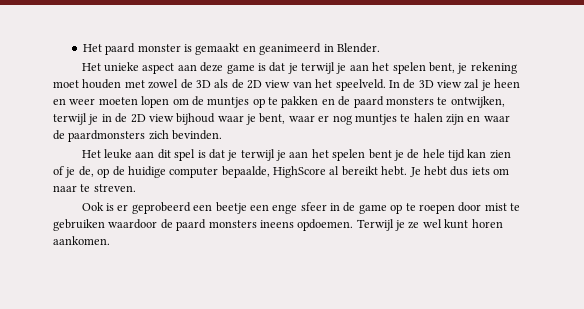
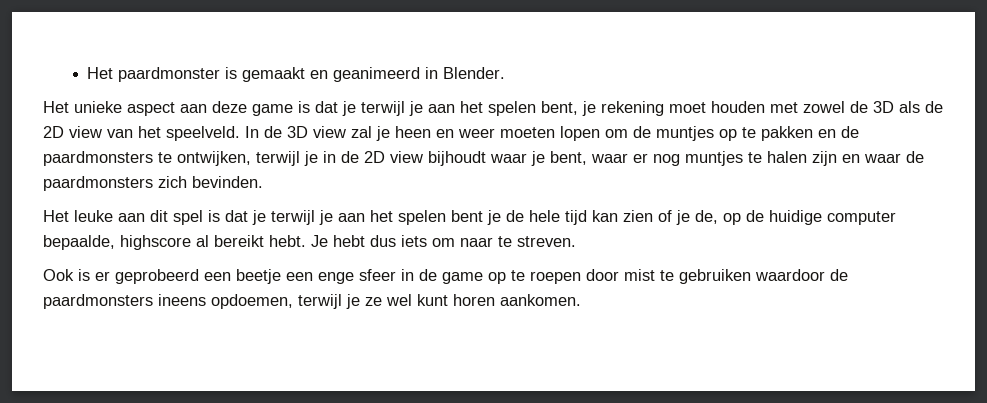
[82,43,181,55] Het paard monster -> [87,67,221,82] Het paardmonster
[353,96,434,108] paard monsters -> [43,151,153,166] paardmonsters
[176,113,216,125] bijhoud -> [428,151,486,166] bijhoudt
[273,166,326,178] HighScore -> [120,235,191,250] highscore
[176,219,394,231] paard monsters ineens opdoemen. Terwijl -> [43,294,342,309] paardmonsters ineens opdoemen, terwijl

